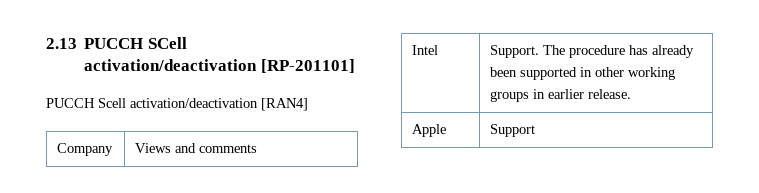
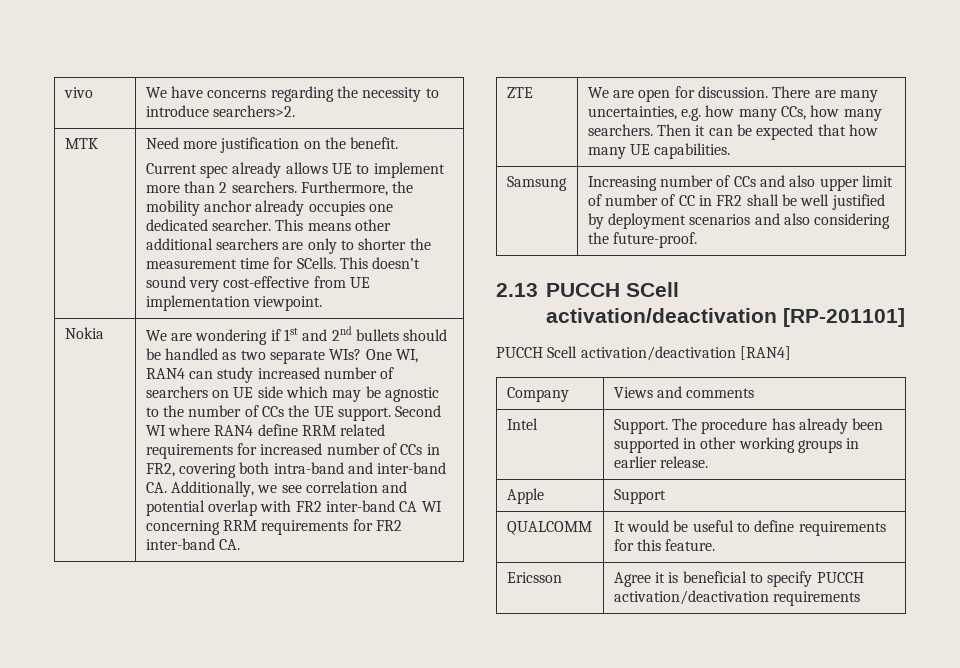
(46, 43) none -> [63,87,93,98] [145,86,439,102] [145,105,296,117] [64,138,98,149] [145,137,399,153] [145,162,445,178] [145,181,414,196] [145,200,394,216] [145,219,392,231] [145,238,431,254] [145,257,421,269] [145,276,371,292] [145,295,323,311] [64,327,104,339] [145,326,448,345] [145,348,419,364] [145,367,395,383] [145,386,440,402] [145,405,442,421] [145,424,386,436] [145,443,440,459] [145,462,447,478] [145,481,408,497] [145,500,442,516] [145,519,403,535] [145,538,241,550] [506,87,533,98] [587,86,879,102] [587,105,882,121] [587,124,879,140] [587,143,731,159] [506,176,567,191] [587,175,894,191] [587,194,885,210] [587,213,891,229] [587,232,698,248] vivo | We have concerns regarding the necessity to introduce searchers>2. // MTK | Need more justification on the benefit. // Current spec already allows UE to implement more than 2 searchers. Furthermore, the mobility anchor already occupies one dedicated searcher. This means other additional searchers are only to shorter the measurement time for SCells. This doesn’t sound very cost-effective from UE implementation viewpoint. // Nokia | We are wondering if 1st and 2nd bullets should be handled as two separate WIs? One WI, RAN4 can study increased number of searchers on UE side which may be agnostic to the number of CCs the UE support. Second WI where RAN4 define RRM related requirements for increased number of CCs in FR2, covering both intra-band and inter-band CA. Additionally, we see correlation and potential overlap with FR2 inter-band CA WI concerning RRM requirements for FR2 inter-band CA. // ZTE | We are open for discussion. There are many uncertainties, e.g. how many CCs, how many searchers. Then it can be expected that how many UE capabilities. // Samsung | Increasing number of CCs and also upper limit of number of CC in FR2 shall be well justified by deployment scenarios and also considering the future-proof. //
(536, 130) none -> [506,521,592,535] [613,520,886,536] [613,539,716,551] [506,572,562,583] [613,571,864,587] [613,590,861,606] // QUALCOMM | It would be useful to define requirements for this feature. // Ericsson | Agree it is beneficial to specify PUCCH activation/deactivation requirements

